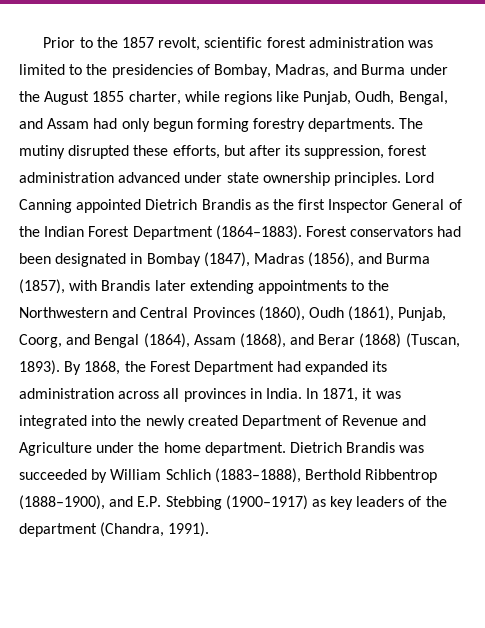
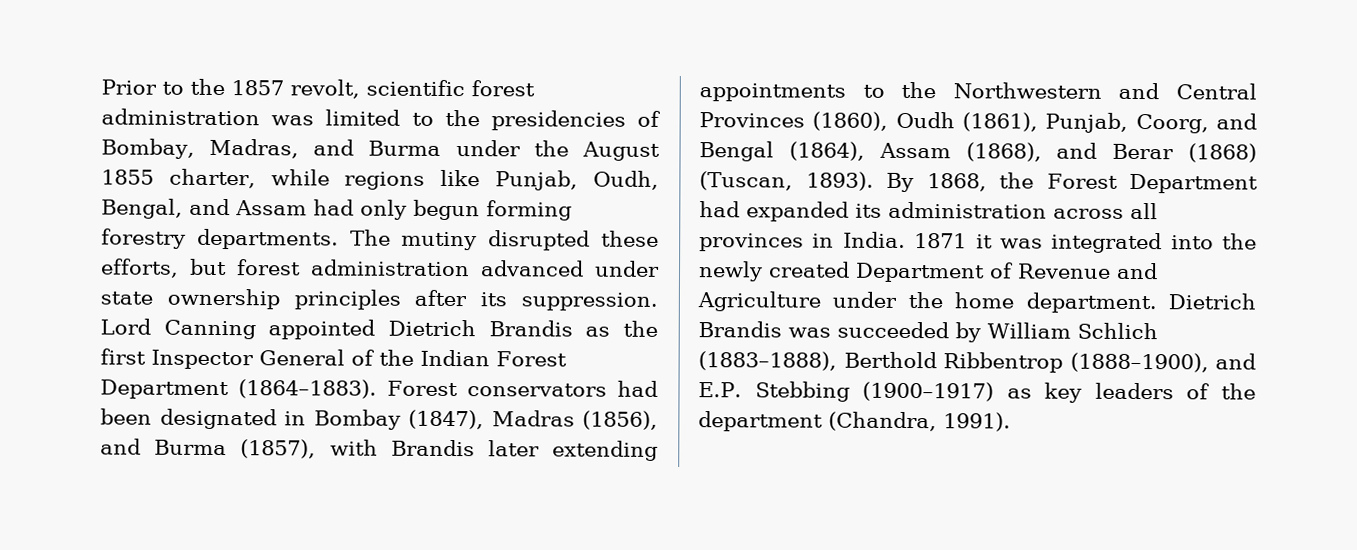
[248,145,385,159] after its suppression, -> (227, 267) none
[333,172,401,186] principles. -> [293,289,658,311] principles after its suppression.
[306,388,359,402] In 1871, -> [914,233,968,249] 1871

